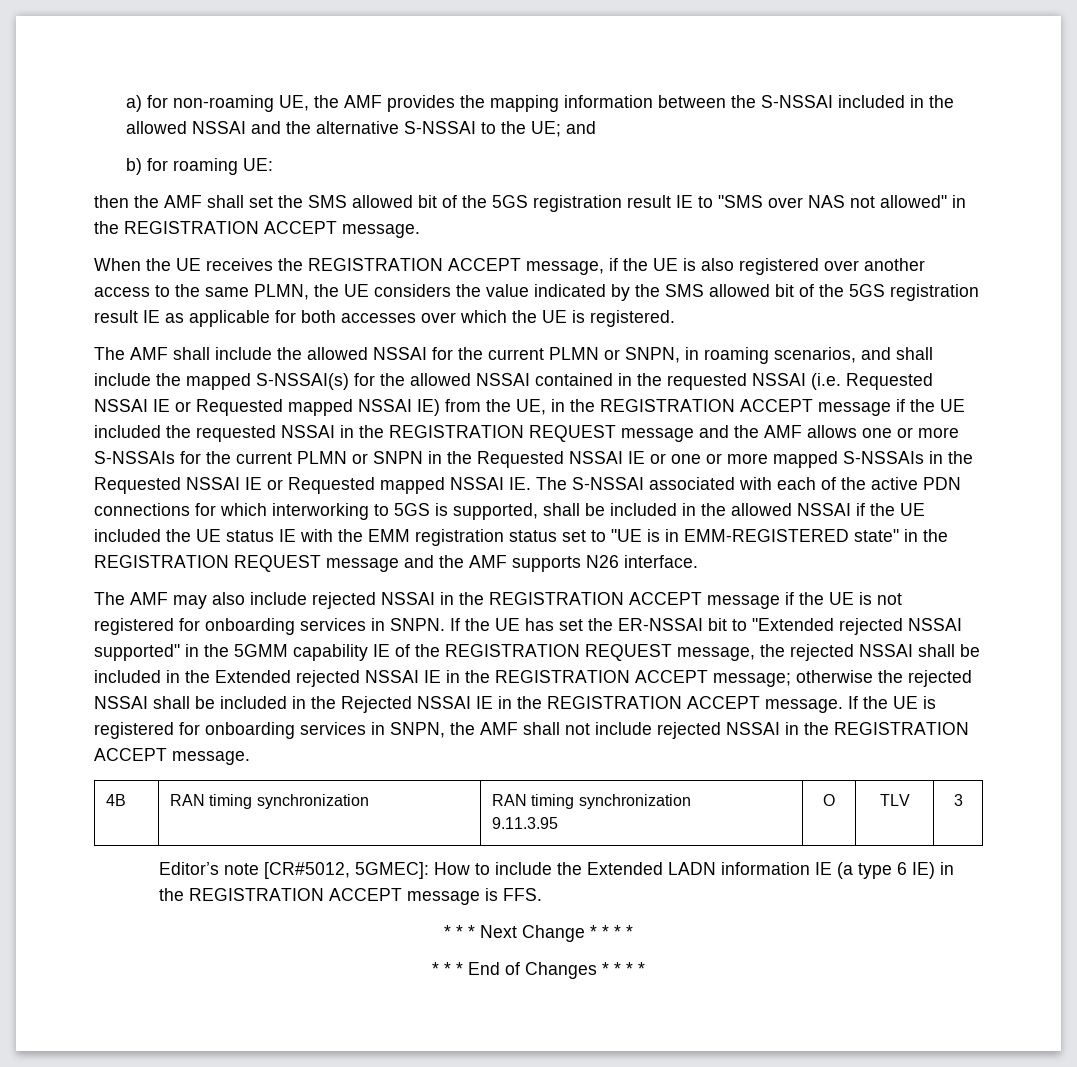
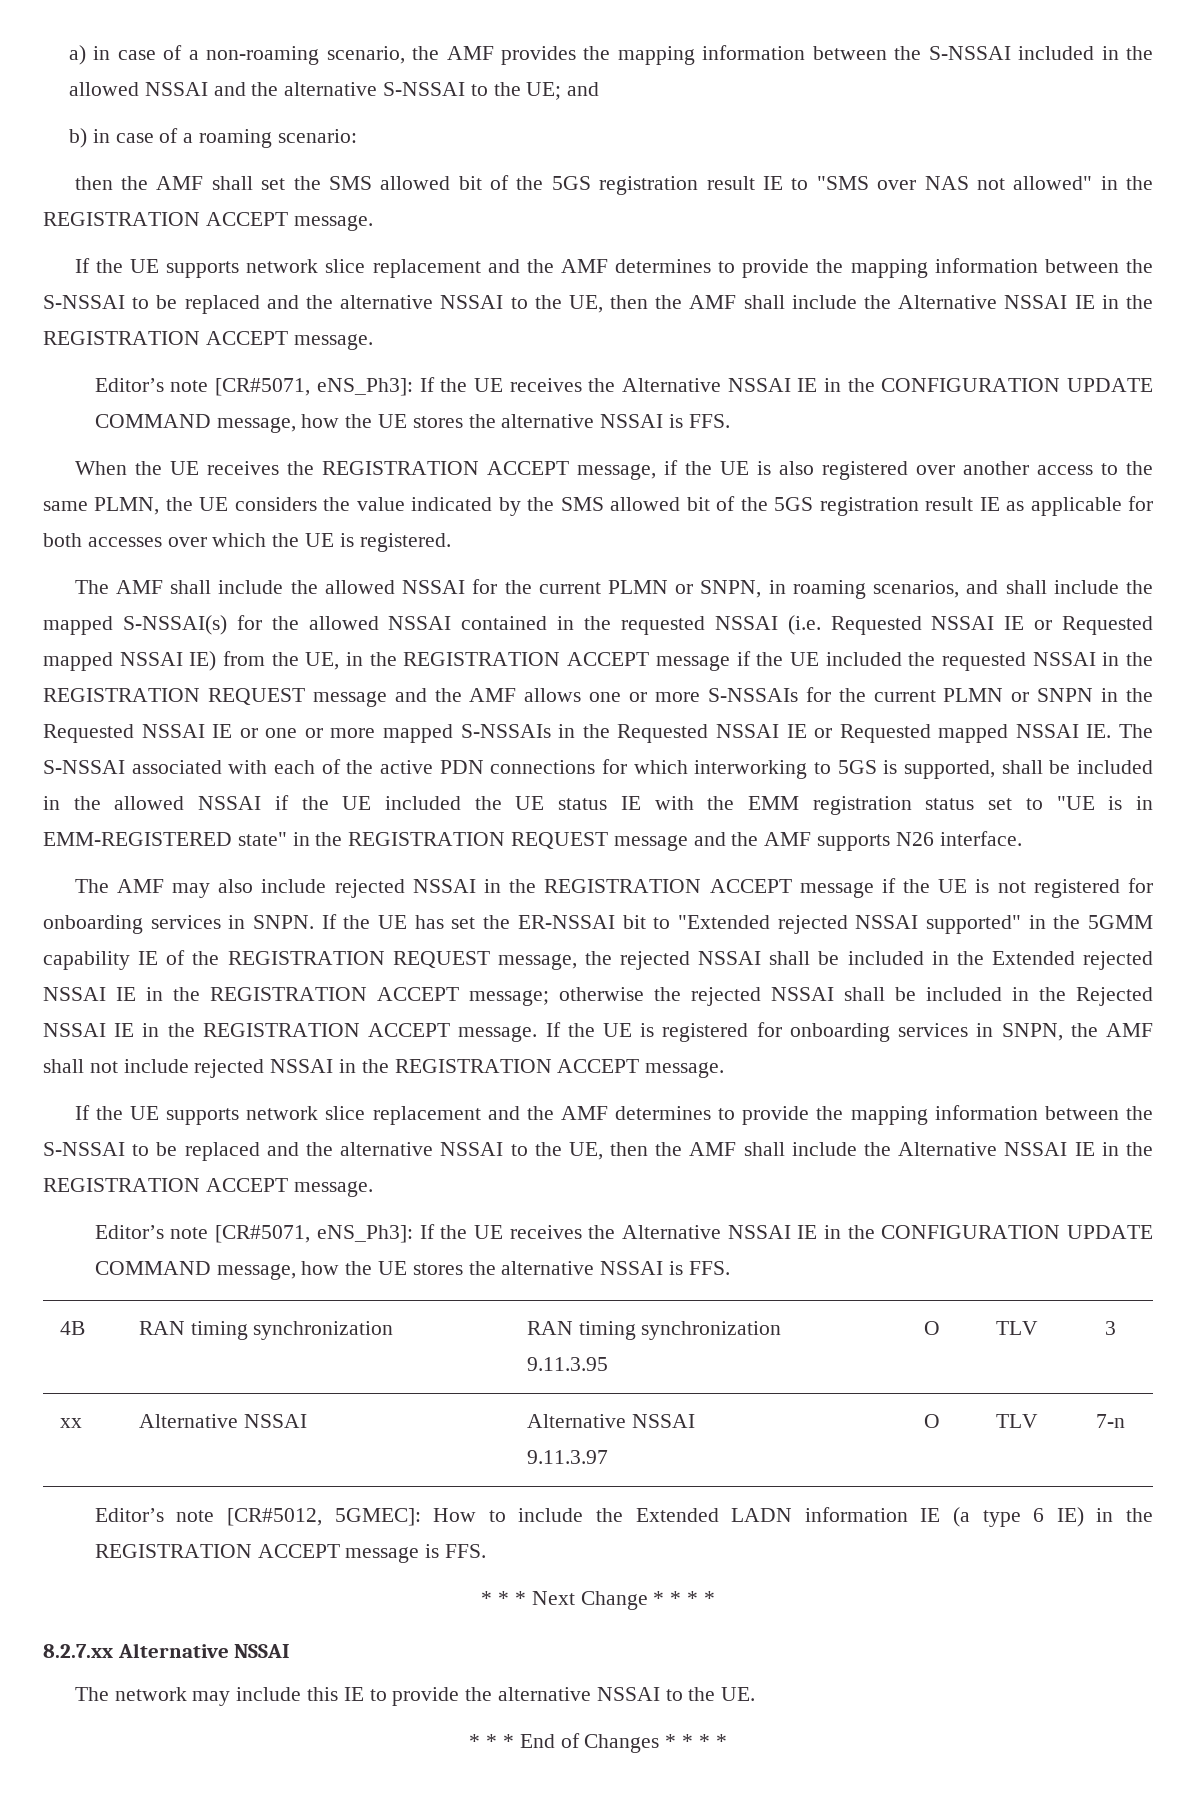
[147,95,310,112] for non-roaming UE, -> [93,45,405,65] in case of a non-roaming scenario,
[147,158,274,175] for roaming UE: -> [92,128,357,148] in case of a roaming scenario:
(420, 231) none -> [74,258,1154,278] [43,295,1153,314] [43,331,373,350] [94,377,1153,396] [94,414,730,433] // If the UE supports network slice replacement and the AMF determines to provide the mapping information between the S-NSSAI to be replaced and the alternative NSSAI to the UE, then the AMF shall include the Alternative NSSAI IE in the REGISTRATION ACCEPT message. // Editor’s note [CR#5071, eNS_Ph3]: If the UE receives the Alternative NSSAI IE in the CONFIGURATION UPDATE COMMAND message, how the UE stores the alternative NSSAI is FFS.
(250, 758) none -> [74,1105,1154,1125] [43,1142,1153,1161] [43,1178,373,1197] [94,1224,1153,1243] [94,1261,730,1280] // If the UE supports network slice replacement and the AMF determines to provide the mapping information between the S-NSSAI to be replaced and the alternative NSSAI to the UE, then the AMF shall include the Alternative NSSAI IE in the REGISTRATION ACCEPT message. // Editor’s note [CR#5071, eNS_Ph3]: If the UE receives the Alternative NSSAI IE in the CONFIGURATION UPDATE COMMAND message, how the UE stores the alternative NSSAI is FFS.
(963, 800) none -> [59,1418,82,1428] [138,1414,307,1428] [526,1414,695,1428] [526,1450,608,1464] [924,1414,940,1428] [995,1414,1038,1428] [1095,1414,1125,1428] // xx | Alternative NSSAI | Alternative NSSAI // 9.11.3.97 | O | TLV | 7-n
(633, 931) none -> [43,1643,291,1658] [74,1687,756,1706] // 8.2.7.xx Alternative NSSAI // The network may include this IE to provide the alternative NSSAI to the UE.

